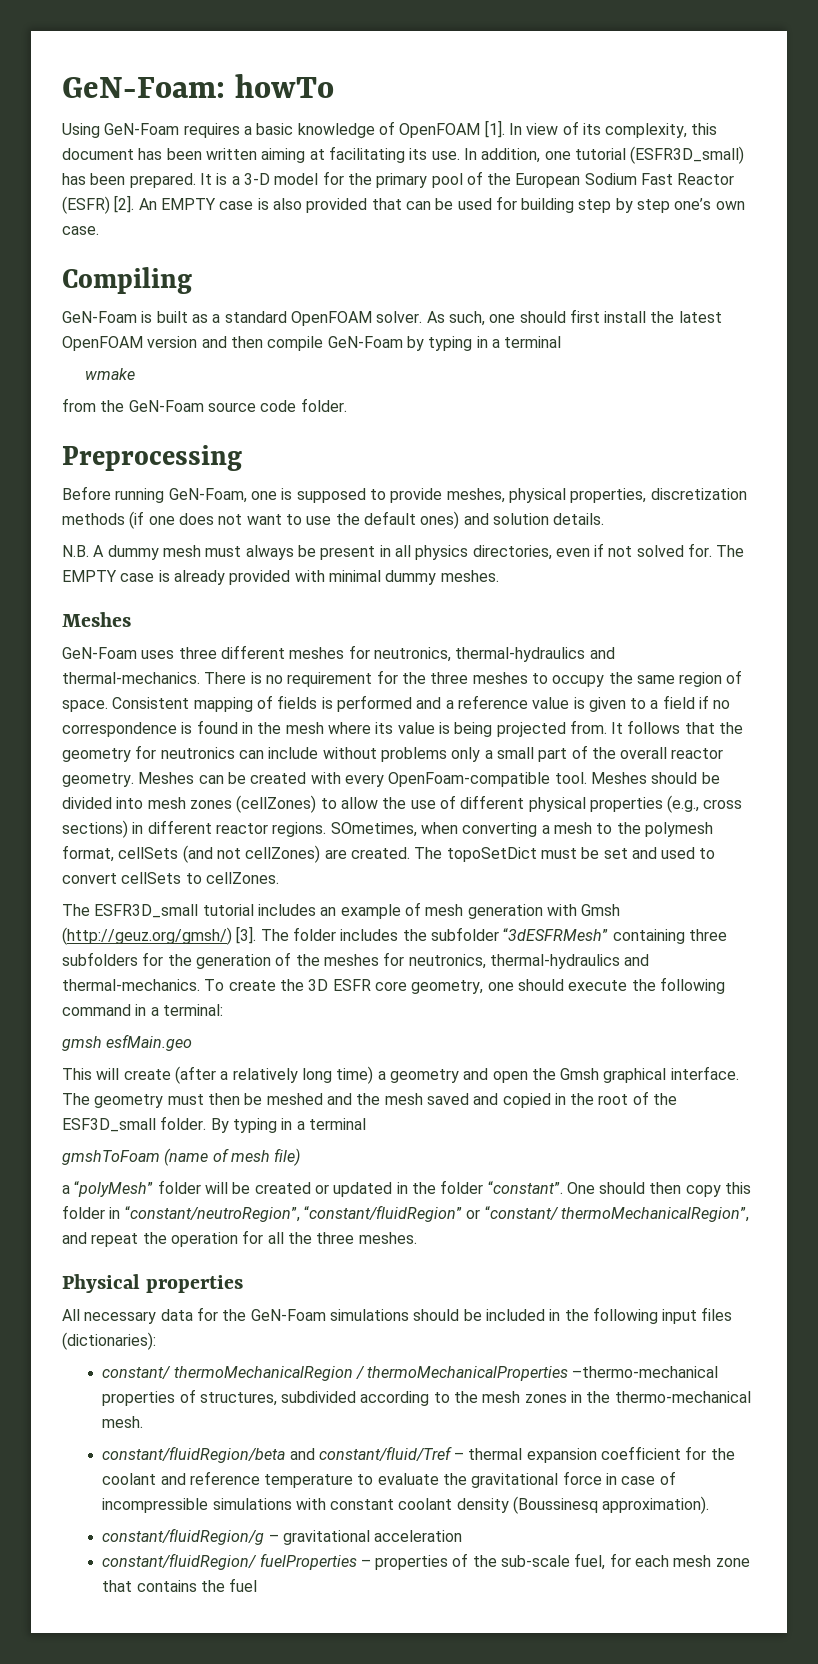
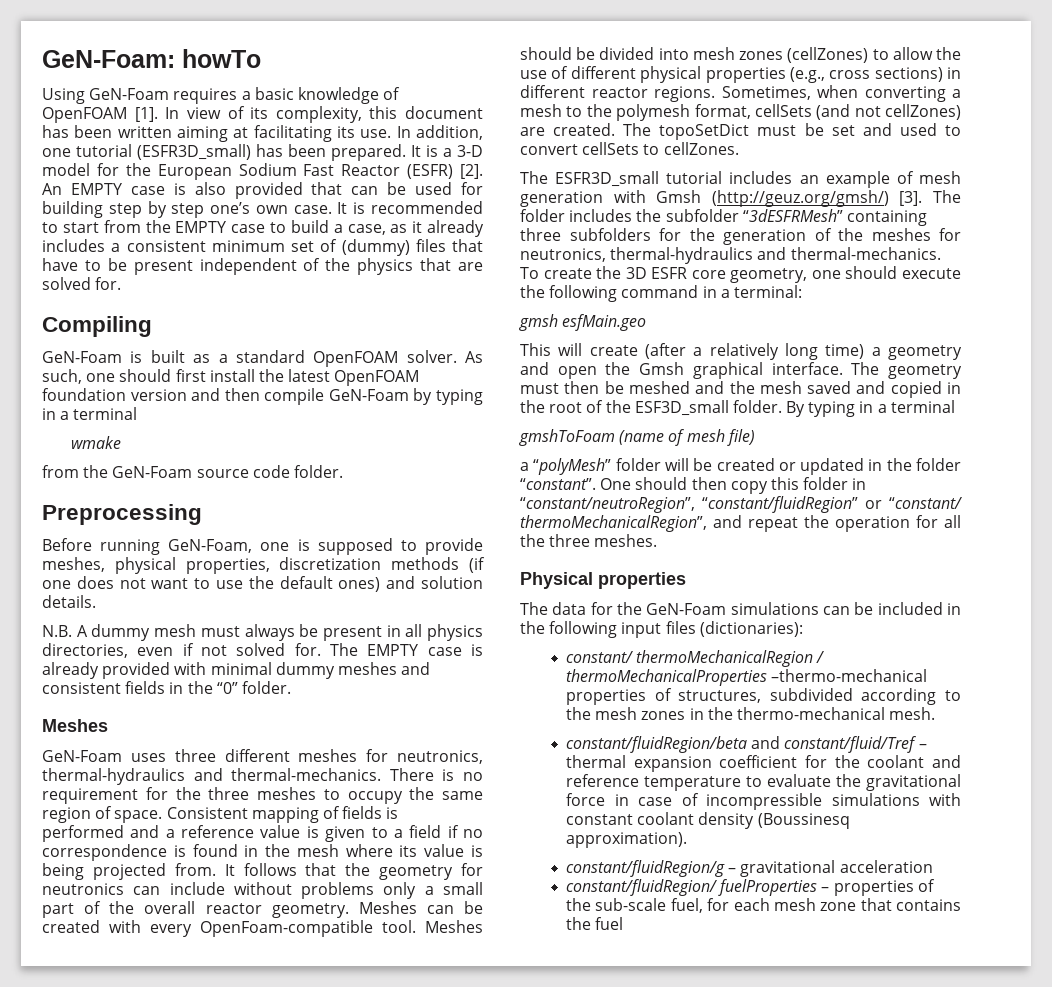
[376,171,512,188] primary pool of the -> (151, 169) none
(99, 230) none -> [337,201,483,214] [42,220,484,237] [42,239,483,256] [42,258,484,275] [42,277,122,290] It is recommended to start from the EMPTY case to build a case, as it already includes a consistent minimum set of (dummy) files that have to be present independent of the physics that are solved for.
(143, 343) none -> [42,388,126,401] foundation
[440,570,499,582] meshes. -> [337,662,431,675] [42,681,291,694] meshes and consistent fields in the “0” folder.
[330,822,417,837] SOmetimes, -> [721,86,811,100] Sometimes,
[62,1309,157,1324] All necessary -> [520,602,548,615] The
[413,1309,460,1321] should -> [823,606,850,615] can

